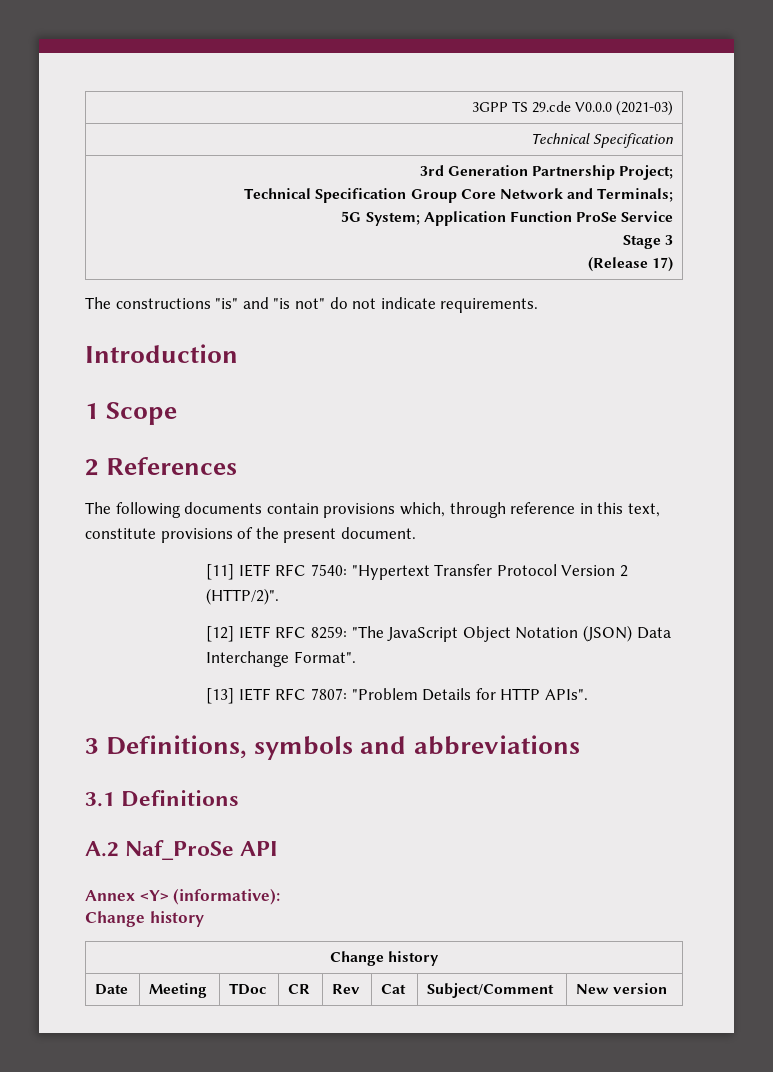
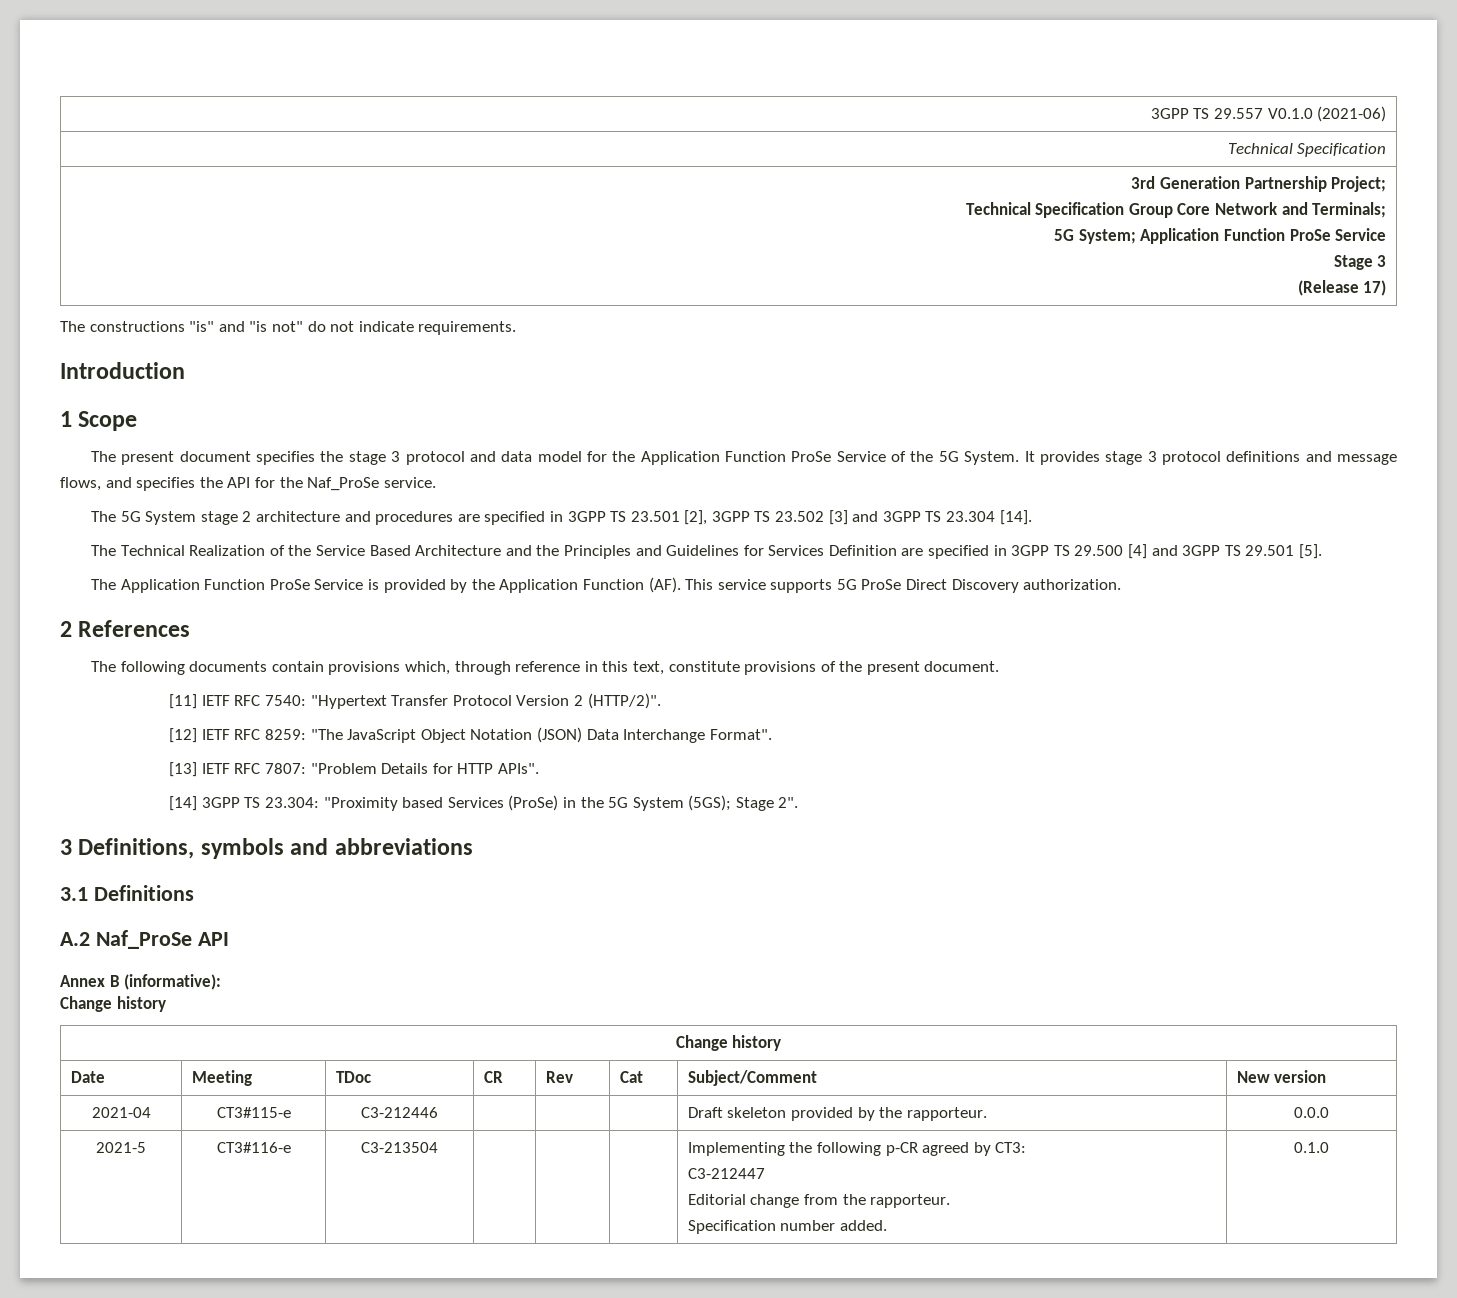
[471,101,674,116] 3GPP TS 29.cde V0.0.0 (2021-03) -> [1150,106,1387,122] 3GPP TS 29.557 V0.1.0 (2021-06)
(178, 413) none -> [91,451,1398,465] [60,477,436,491] [91,510,1032,525] [91,544,1322,559] [91,577,1122,593] // The present document specifies the stage 3 protocol and data model for the Application Function ProSe Service of the 5G System. It provides stage 3 protocol definitions and message flows, and specifies the API for the Naf_ProSe service. // The 5G System stage 2 architecture and procedures are specified in 3GPP TS 23.501 [2], 3GPP TS 23.502 [3] and 3GPP TS 23.304 [14]. // The Technical Realization of the Service Based Architecture and the Principles and Guidelines for Services Definition are specified in 3GPP TS 29.500 [4] and 3GPP TS 29.501 [5]. // The Application Function ProSe Service is provided by the Application Function (AF). This service supports 5G ProSe Direct Discovery authorization.
(588, 694) none -> [169,795,799,811] // [14] 3GPP TS 23.304: "Proximity based Services (ProSe) in the 5G System (5GS); Stage 2".
[139,890,169,901] <Y> -> [109,975,120,987] B
(667, 988) none -> [91,1107,151,1118] [216,1107,291,1118] [361,1107,438,1118] [687,1107,987,1121] [1294,1107,1329,1118] [96,1142,146,1153] [216,1142,291,1153] [361,1142,438,1153] [687,1142,1027,1156] [687,1168,765,1179] [687,1194,951,1208] [687,1220,887,1234] [1294,1142,1329,1153] // 2021-04 | CT3#115-e | C3-212446 | | | | Draft skeleton provided by the rapporteur. | 0.0.0 // 2021-5 | CT3#116-e | C3-213504 | | | | Implementing the following p-CR agreed by CT3: // C3-212447 // Editorial change from the rapporteur. // Specification number added. | 0.1.0

